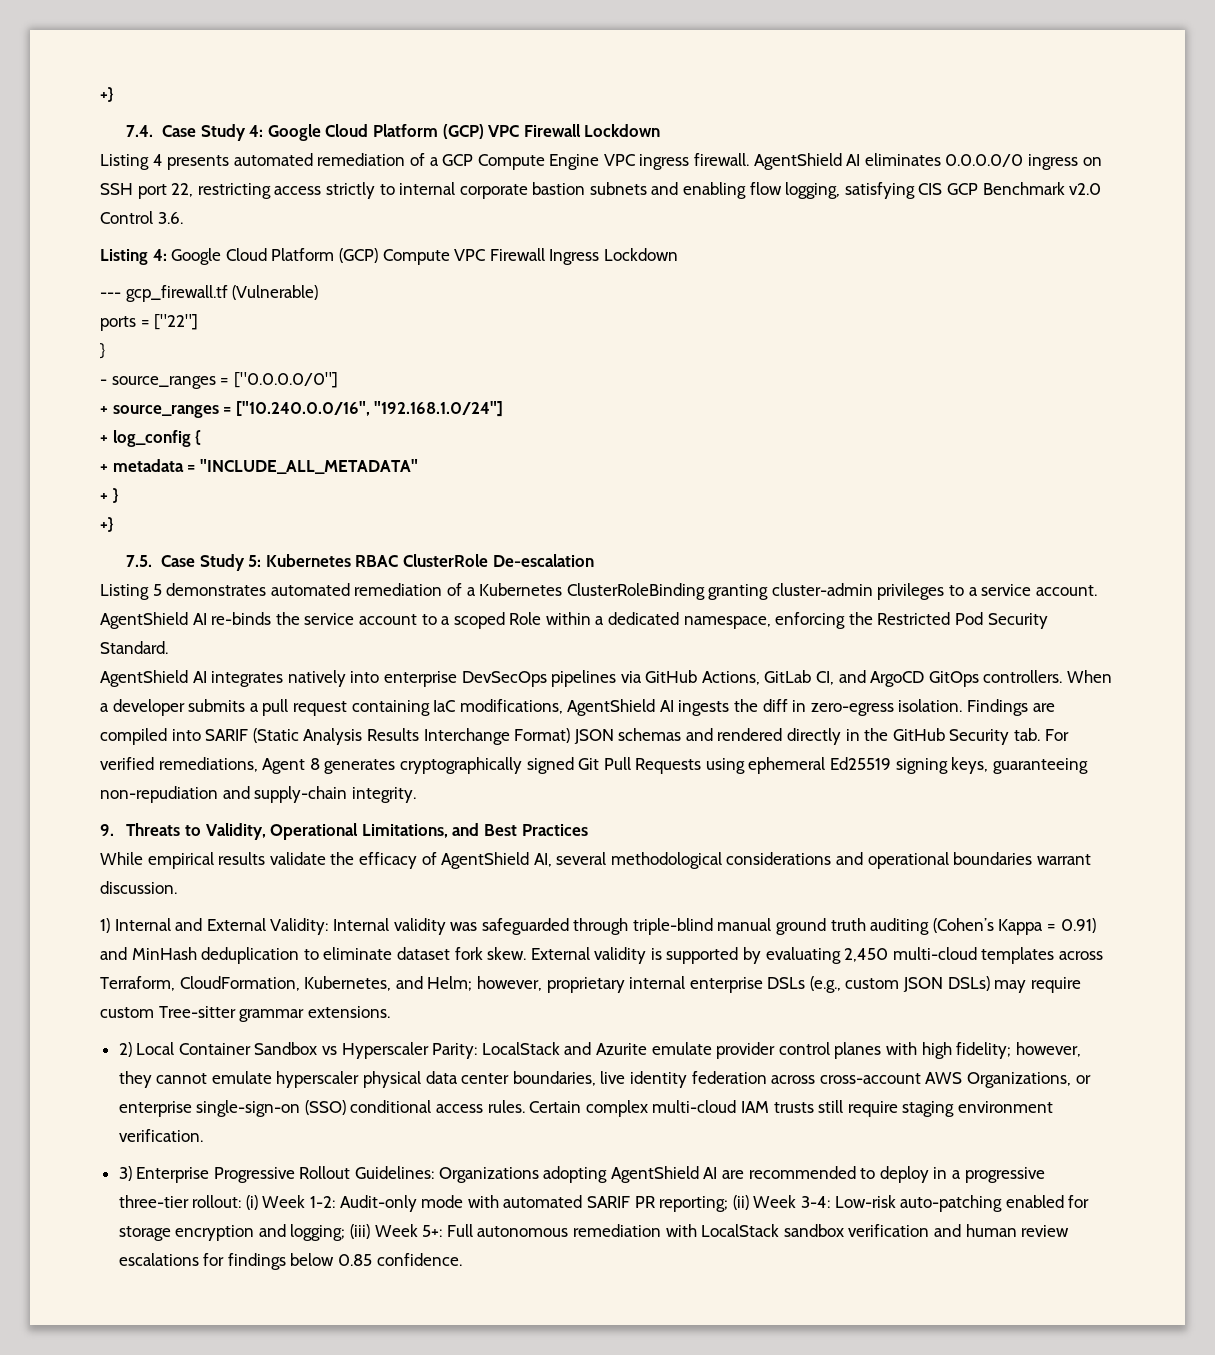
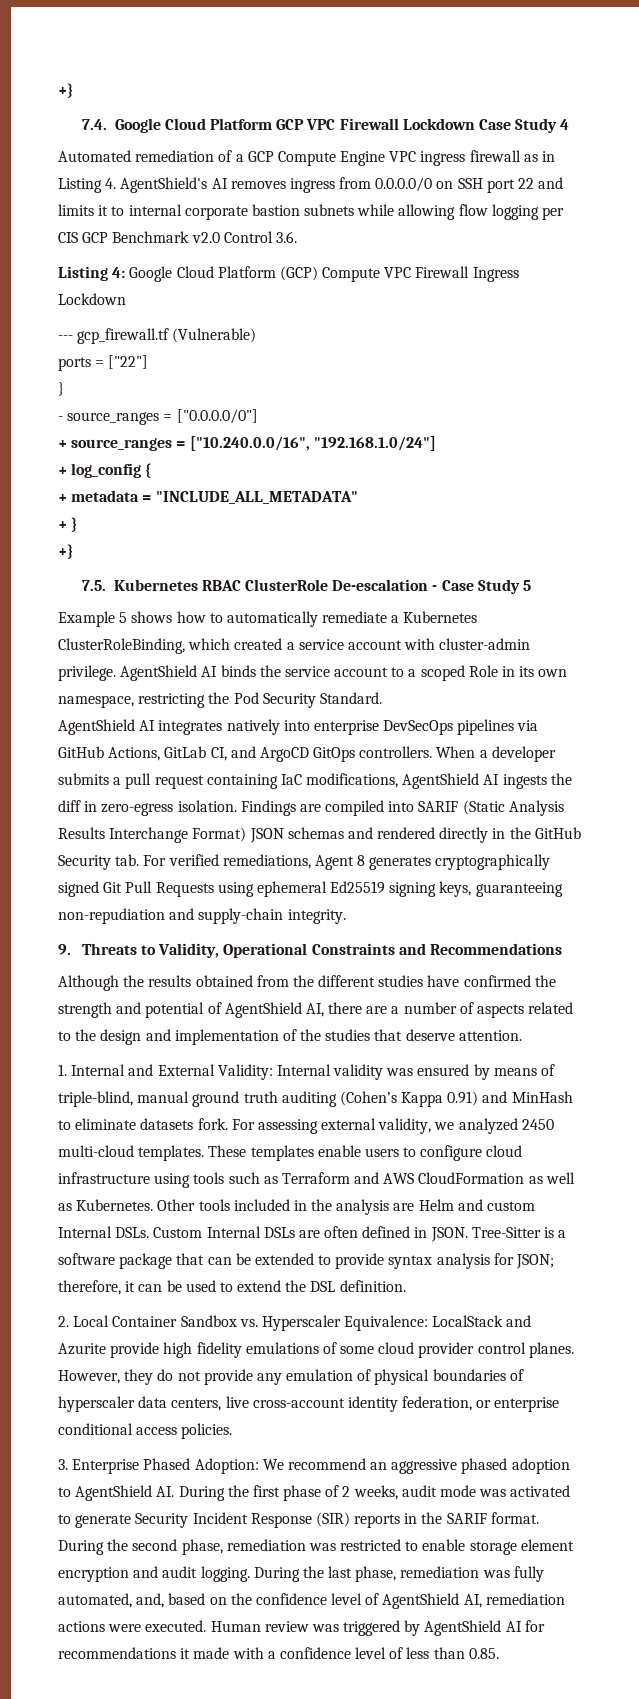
[161,124,484,141] Case Study 4: Google Cloud Platform (GCP) -> [114,118,305,133] Google Cloud Platform GCP
[100,153,313,170] // Listing 4 presents automated -> [478,118,570,133] [58,150,131,162] Case Study 4 // Automated
[694,153,1102,170] [100,182,375,199] firewall. AgentShield AI eliminates 0.0.0.0/0 ingress on SSH port 22, restricting access strictly -> [469,150,556,162] [58,177,564,193] [58,204,109,216] firewall as in Listing 4. AgentShield's AI removes ingress from 0.0.0.0/0 on SSH port 22 and limits it
[651,182,915,199] and enabling flow logging, satisfying -> [357,204,565,220] while allowing flow logging per
[160,554,262,571] Case Study 5: -> (106, 585) none
[100,583,1097,600] [100,612,272,629] // Listing 5 demonstrates automated remediation of a Kubernetes ClusterRoleBinding granting cluster-admin privileges to a service account. AgentShield AI re-binds -> [432,579,531,594] [58,611,478,627] [58,638,531,654] [58,665,256,681] - Case Study 5 // Example 5 shows how to automatically remediate a Kubernetes ClusterRoleBinding, which created a service account with cluster-admin privilege. AgentShield AI binds
[545,612,951,629] within a dedicated namespace, enforcing the Restricted -> [502,666,568,677] [58,692,230,708] in its own namespace, restricting the
[361,823,588,838] [100,852,1091,869] [100,881,177,894] [100,918,110,933] Limitations, and Best Practices // While empirical results validate the efficacy of AgentShield AI, several methodological considerations and operational boundaries warrant discussion. // 1) -> [311,943,563,955] [58,975,556,991] [58,1002,574,1018] [58,1029,522,1045] [58,1064,67,1076] Constraints and Recommendations // Although the results obtained from the different studies have confirmed the strength and potential of AgentShield AI, there are a number of aspects related to the design and implementation of the studies that deserve attention. // 1.
[481,918,713,935] safeguarded through triple-blind -> [417,1064,556,1080] [58,1091,133,1107] ensured by means of triple-blind,
[1046,924,1056,931] = -> (444, 1099) none
[201,947,300,964] deduplication -> (573, 1097) none
[396,947,1104,964] [100,976,1081,993] [100,1006,390,1022] [118,1042,1081,1059] [118,1071,1091,1088] [118,1100,1053,1117] [118,1129,203,1142] [118,1166,1045,1183] [118,1195,1090,1212] [118,1224,1070,1241] [118,1253,462,1270] dataset fork skew. External validity is supported by evaluating 2,450 multi-cloud templates across Terraform, CloudFormation, Kubernetes, and Helm; however, proprietary internal enterprise DSLs (e.g., custom JSON DSLs) may require custom Tree-sitter grammar extensions. // 2) Local Container Sandbox vs Hyperscaler Parity: LocalStack and Azurite emulate provider control planes with high fidelity; however, they cannot emulate hyperscaler physical data center boundaries, live identity federation across cross-account AWS Organizations, or enterprise single-sign-on (SSO) conditional access rules. Certain complex multi-cloud IAM trusts still require staging environment verification. // 3) Enterprise Progressive Rollout Guidelines: Organizations adopting AgentShield AI are recommended to deploy in a progressive three-tier rollout: (i) Week 1-2: Audit-only mode with automated SARIF PR reporting; (ii) Week 3-4: Low-risk auto-patching enabled for storage encryption and logging; (iii) Week 5+: Full autonomous remediation with LocalStack sandbox verification and human review escalations for findings below 0.85 confidence. -> [140,1118,554,1134] [58,1145,523,1161] [58,1172,575,1188] [58,1199,536,1215] [58,1226,567,1242] [58,1253,555,1269] [58,1280,406,1295] [58,1315,532,1331] [58,1342,574,1358] [58,1369,524,1385] [58,1396,560,1412] [58,1423,233,1439] [58,1458,570,1474] [58,1485,571,1501] [58,1512,539,1528] [58,1539,574,1555] [58,1566,544,1582] [58,1593,565,1609] [58,1620,545,1636] [58,1647,499,1659] datasets fork. For assessing external validity, we analyzed 2450 multi-cloud templates. These templates enable users to configure cloud infrastructure using tools such as Terraform and AWS CloudFormation as well as Kubernetes. Other tools included in the analysis are Helm and custom Internal DSLs. Custom Internal DSLs are often defined in JSON. Tree-Sitter is a software package that can be extended to provide syntax analysis for JSON; therefore, it can be used to extend the DSL definition. // 2. Local Container Sandbox vs. Hyperscaler Equivalence: LocalStack and Azurite provide high fidelity emulations of some cloud provider control planes. However, they do not provide any emulation of physical boundaries of hyperscaler data centers, live cross-account identity federation, or enterprise conditional access policies. // 3. Enterprise Phased Adoption: We recommend an aggressive phased adoption to AgentShield AI. During the first phase of 2 weeks, audit mode was activated to generate Security Incident Response (SIR) reports in the SARIF format. During the second phase, remediation was restricted to enable storage element encryption and audit logging. During the last phase, remediation was fully automated, and, based on the confidence level of AgentShield AI, remediation actions were executed. Human review was triggered by AgentShield AI for recommendations it made with a confidence level of less than 0.85.

